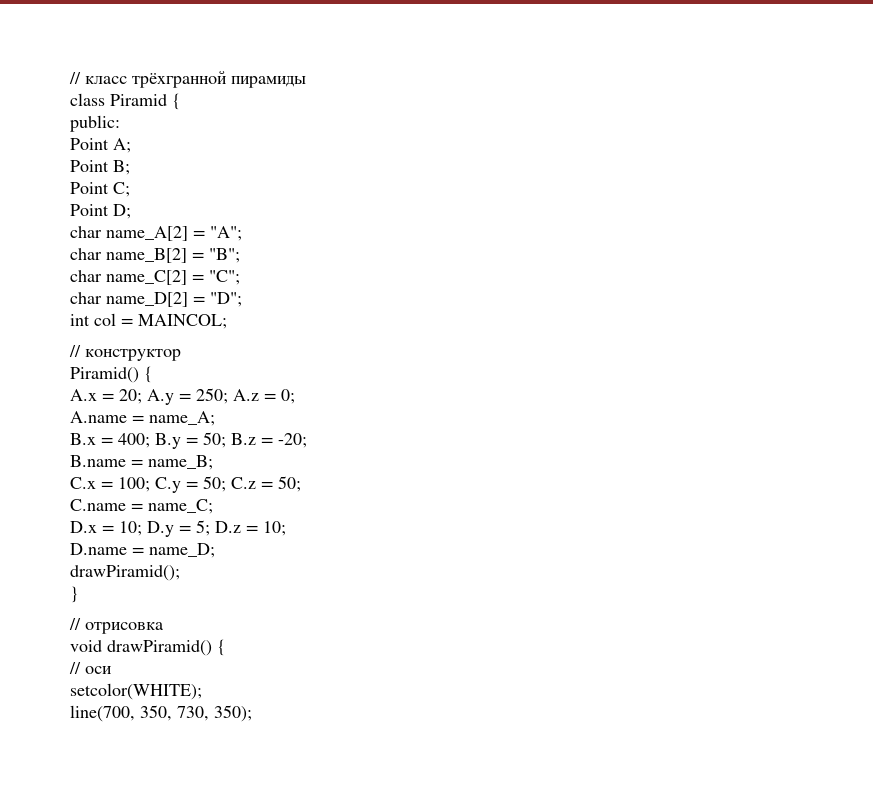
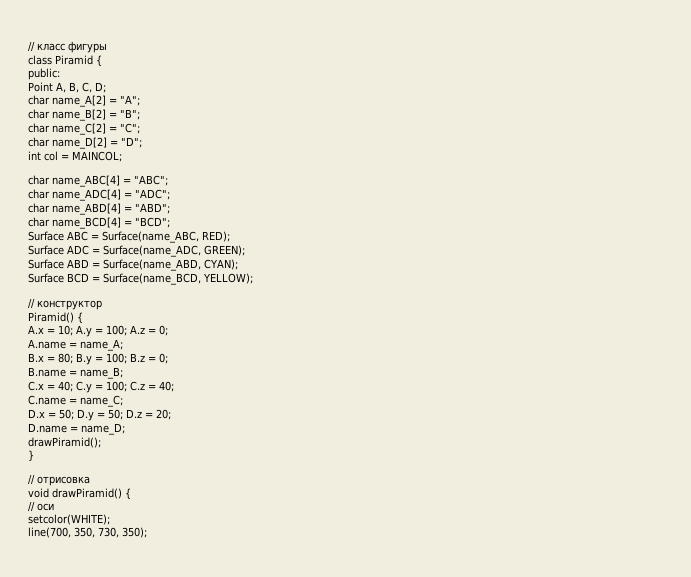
[132,71,306,88] трёхгранной пирамиды -> [68,41,107,53] фигуры
[113,138,131,153] [70,160,130,175] [70,182,130,197] [70,204,109,216] A; // Point B; // Point C; // Point -> [56,82,92,93] A, B, C,
(227, 321) none -> [28,175,168,187] [28,189,170,201] [28,203,170,215] [28,217,170,229] [28,231,230,243] [28,245,245,257] [28,259,238,271] [28,273,253,285] // char name_ABC[4] = "ABC"; // char name_ADC[4] = "ADC"; // char name_ABD[4] = "ABD"; // char name_BCD[4] = "BCD"; // Surface ABC = Surface(name_ABC, RED); // Surface ADC = Surface(name_ADC, GREEN); // Surface ABD = Surface(name_ABD, CYAN); // Surface BCD = Surface(name_BCD, YELLOW);
[119,389,142,404] 20; -> [58,325,73,336] 10;
[196,388,228,404] 250; -> [106,325,127,336] 100;
[118,433,150,448] 400; -> [58,353,73,364] 80;
[203,432,226,448] 50; -> [106,353,127,364] 100;
[278,433,307,448] -20; -> [159,353,168,364] 0;
[118,477,150,492] 100; -> [58,381,73,392] 40;
[203,476,226,492] 50; -> [106,381,127,392] 100;
[278,476,301,492] 50; -> [159,381,174,392] 40;
[119,521,142,536] 10; -> [59,409,74,420] 50;
[196,520,210,536] 5; -> [108,409,123,420] 50;
[263,521,286,536] 10; -> [156,409,171,420] 20;

